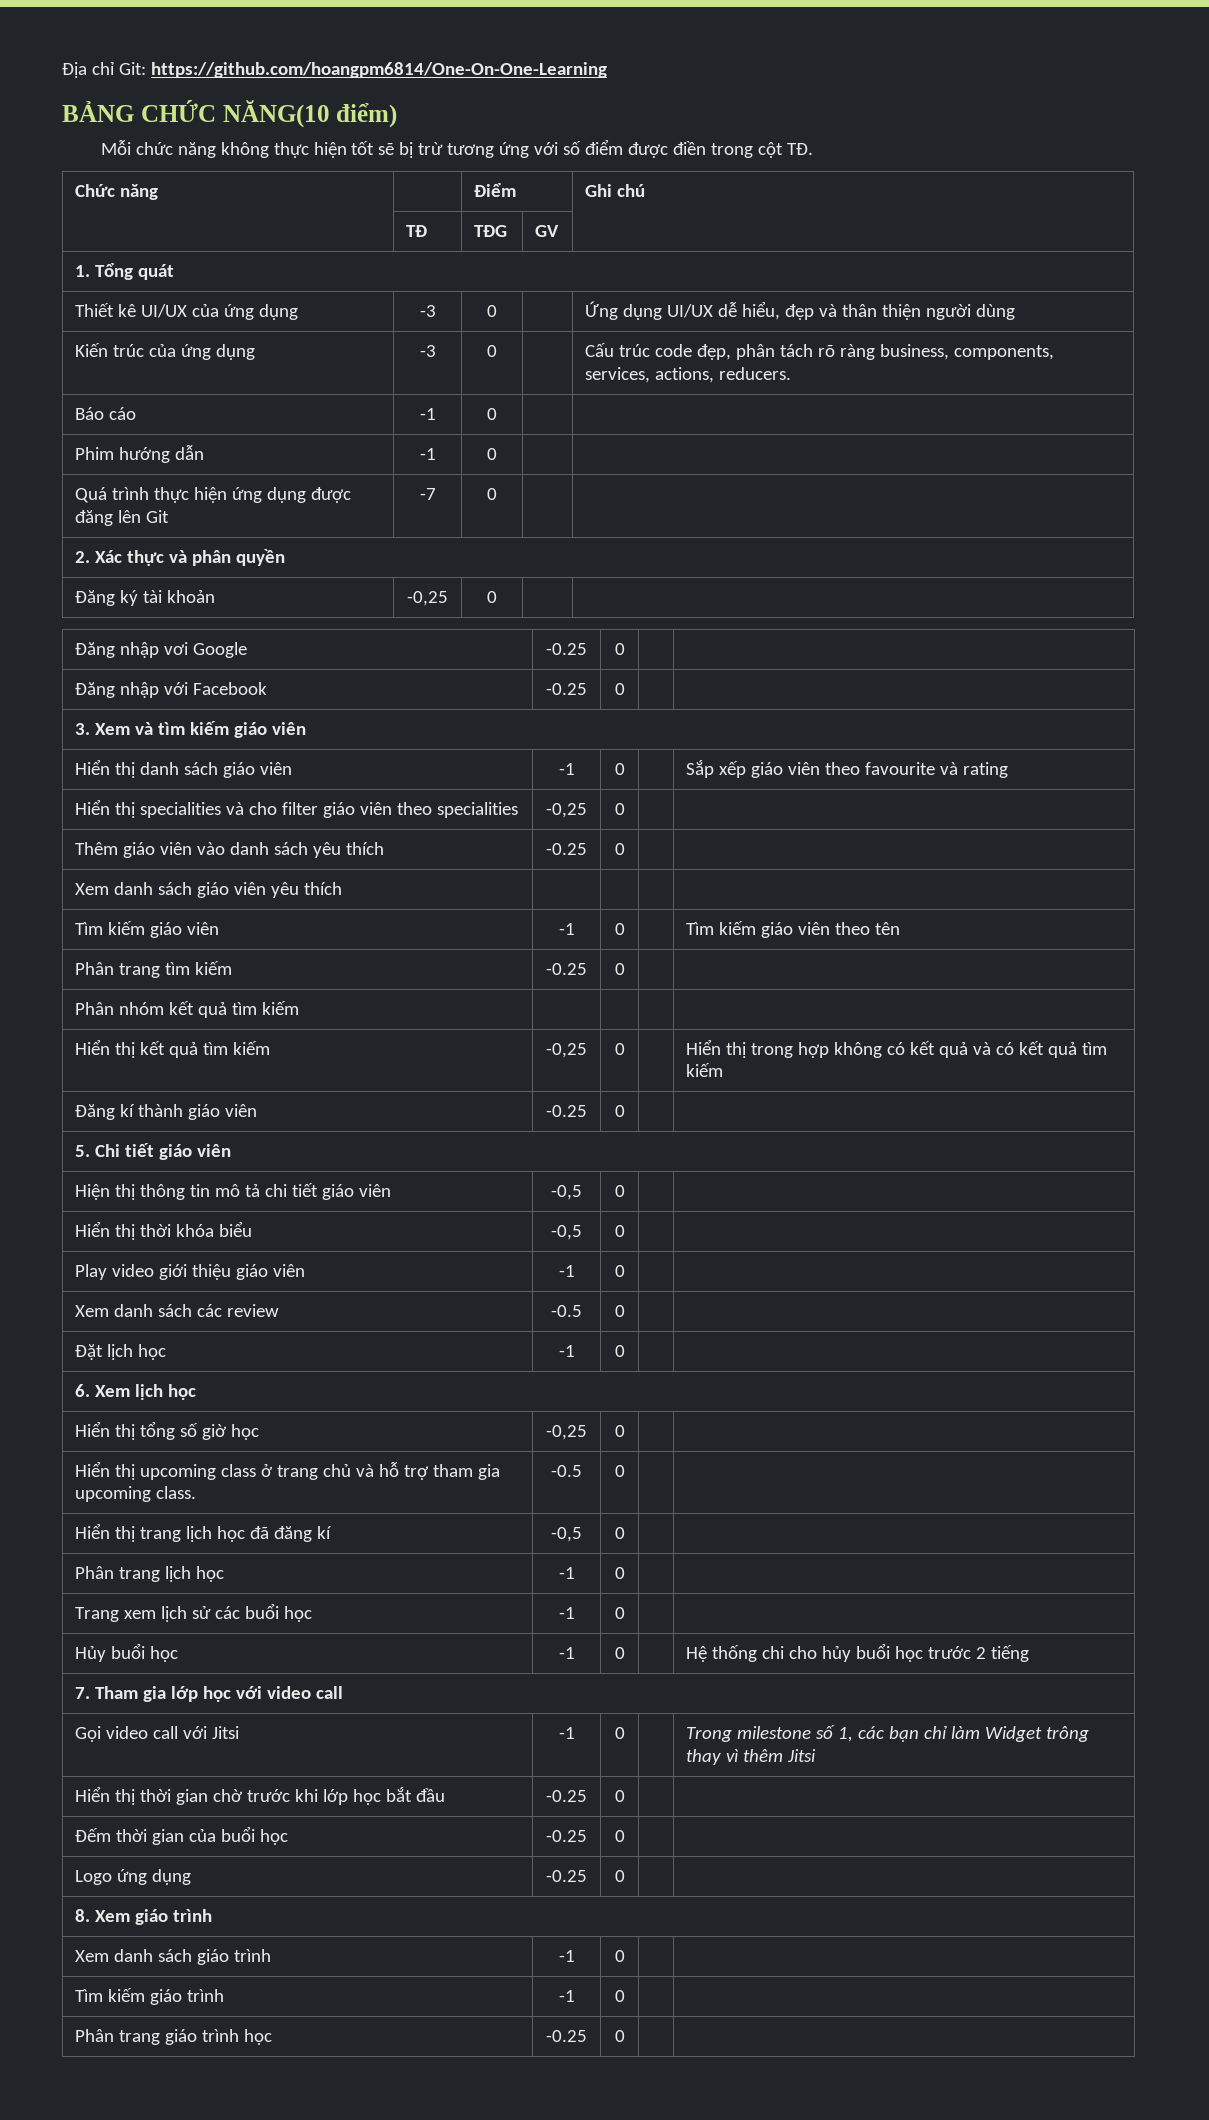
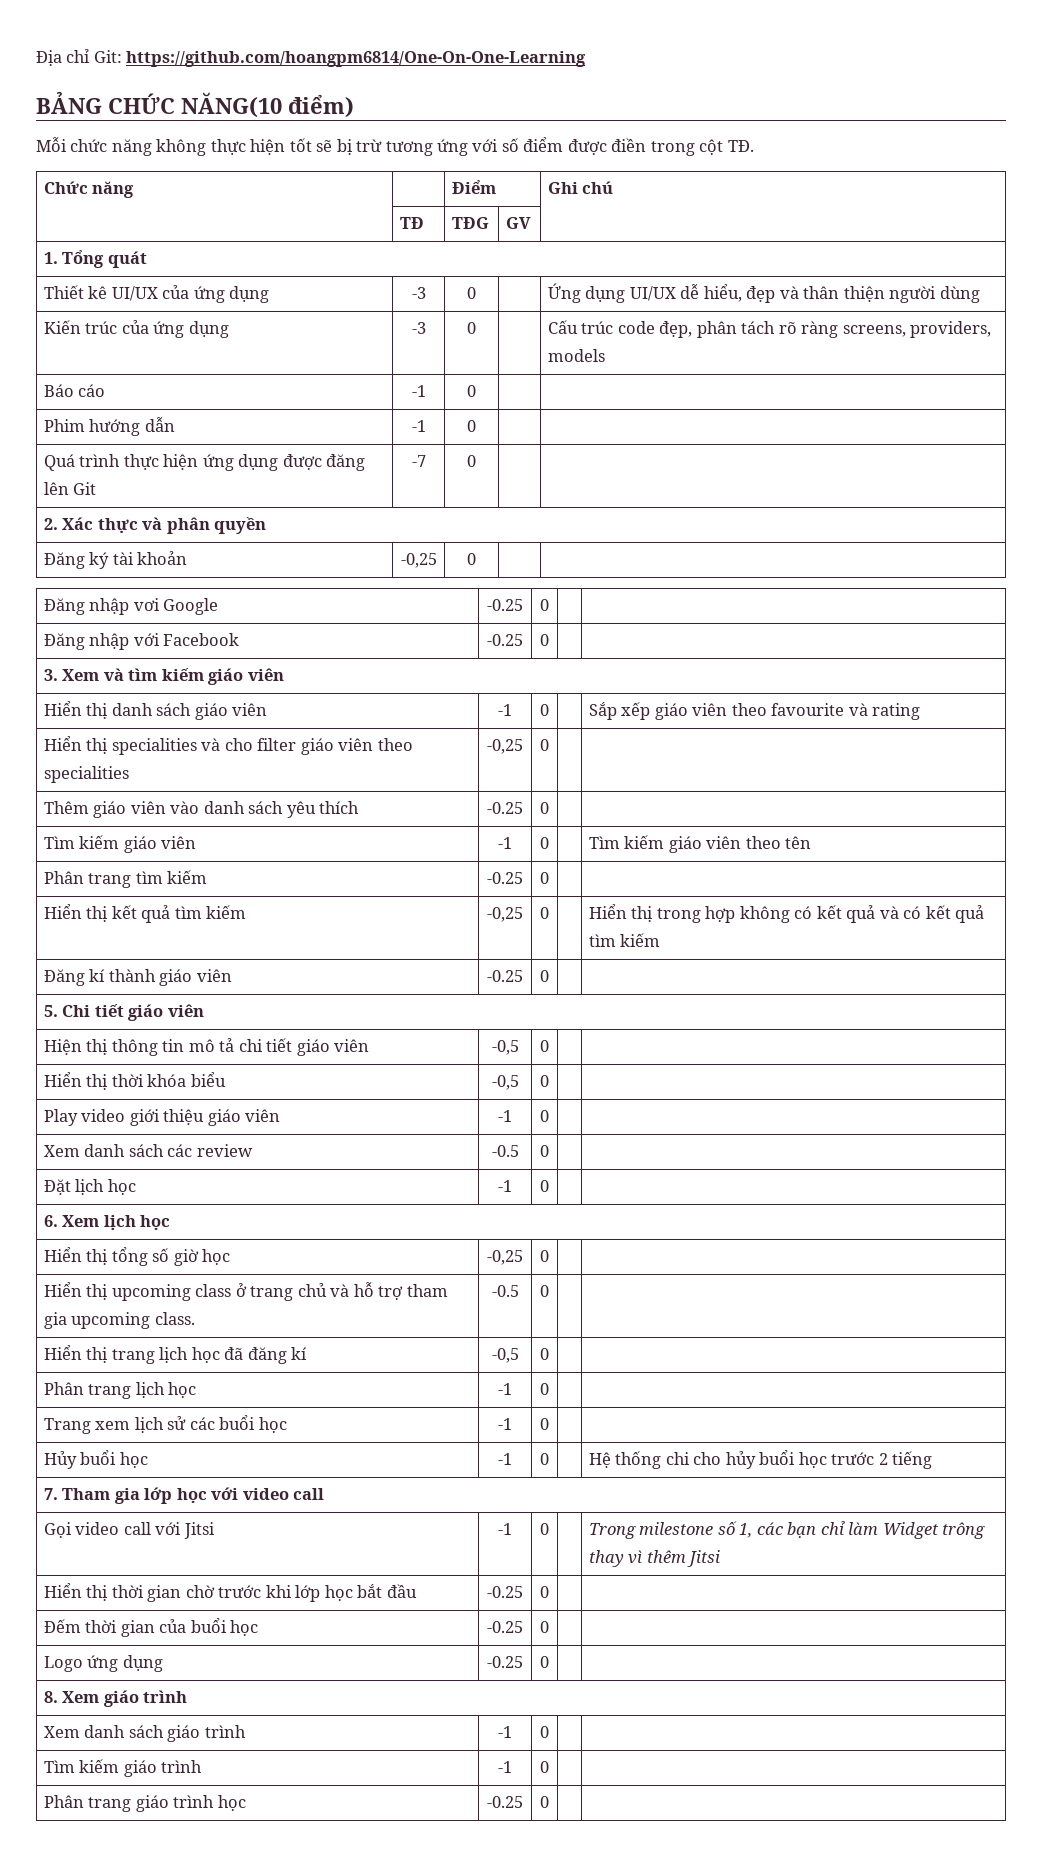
[880,344,1055,360] [585,367,792,383] business, components, services, actions, reducers. -> [842,321,992,338] [547,349,605,362] screens, providers, models
[75,882,343,898] // Xem danh sách giáo viên yêu thích | | | | -> (549, 808) none
[75,1001,300,1018] // Phân nhóm kết quả tìm kiếm | | | | -> (549, 878) none

